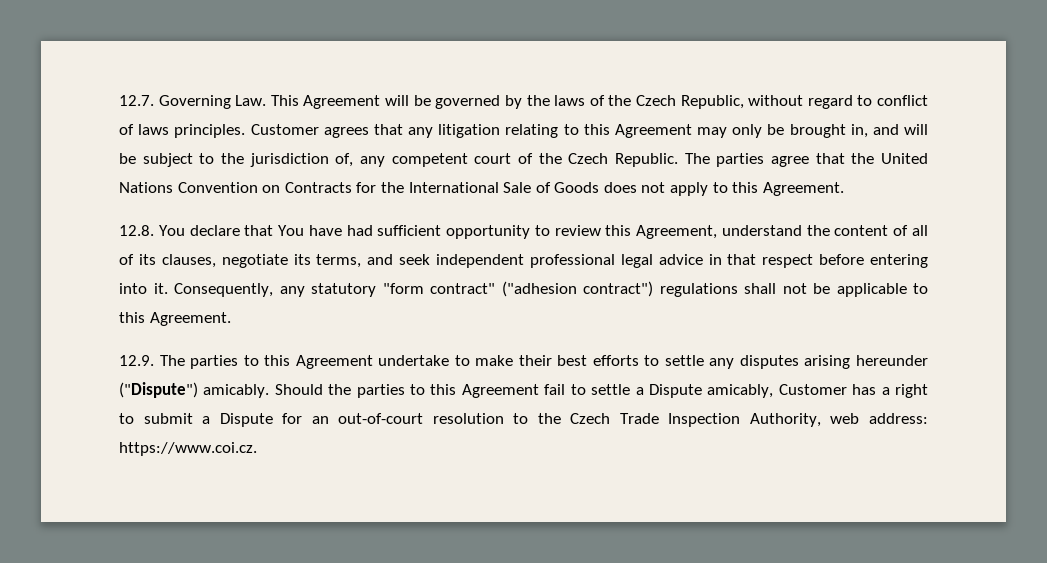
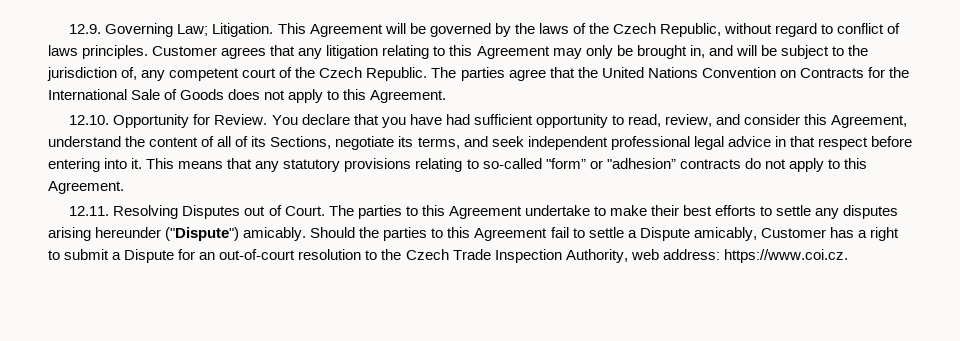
[119,95,267,109] 12.7. Governing Law. -> [69,23,274,37] 12.9. Governing Law; Litigation.
[119,225,154,236] 12.8. -> [69,114,268,128] 12.10. Opportunity for Review.
[278,225,305,236] You -> [381,117,406,128] you
[554,225,601,236] review -> [627,114,801,127] read, review, and consider
[161,254,216,268] clauses, -> [270,136,332,149] Sections,
[174,281,928,297] [119,312,231,326] [119,355,154,366] Consequently, any statutory "form contract" ("adhesion contract") regulations shall not be applicable to this Agreement. // 12.9. -> [146,158,867,172] [48,181,124,194] [69,205,325,219] This means that any statutory provisions relating to so-called "form” or "adhesion” contracts do not apply to this Agreement. // 12.11. Resolving Disputes out of Court.

